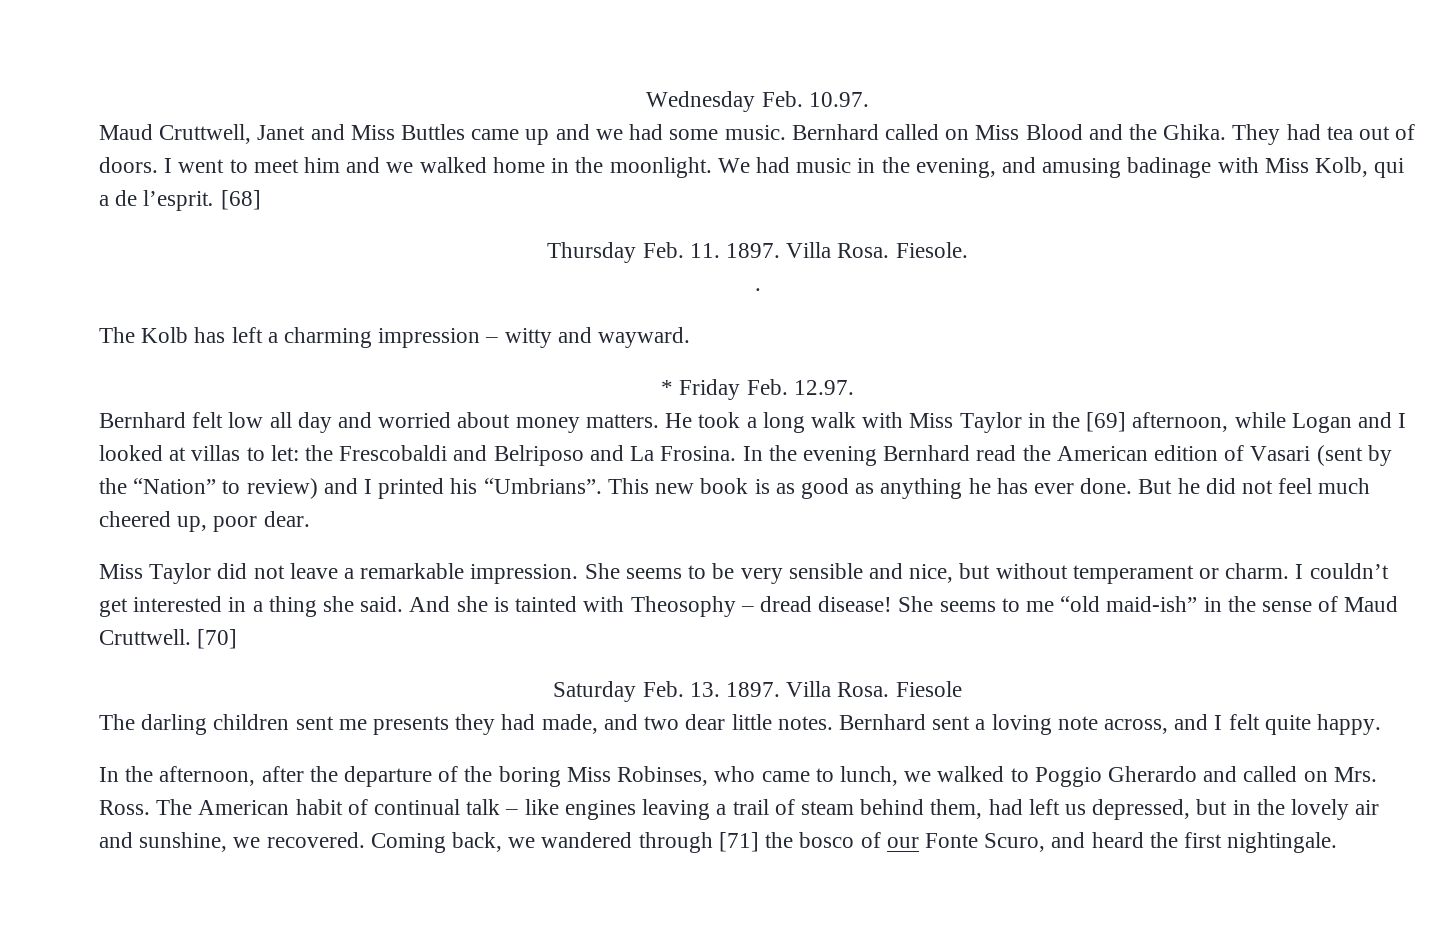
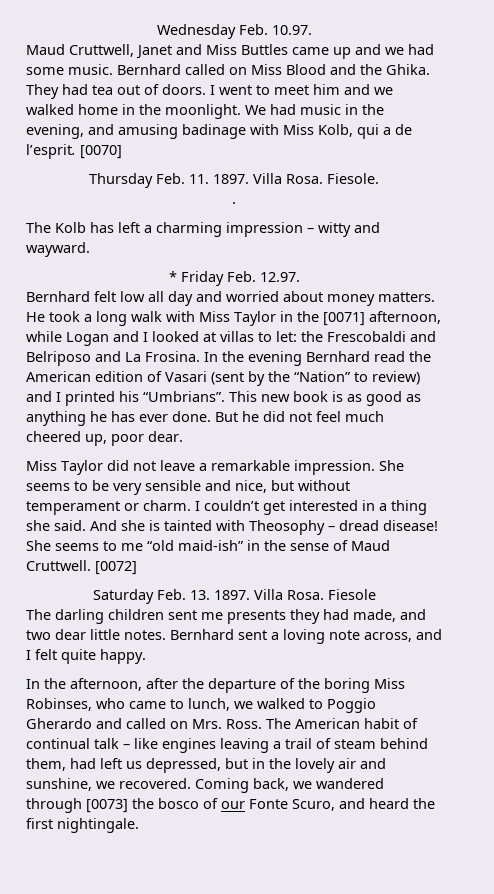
[220,190,261,210] [68] -> [80,145,122,159] [0070]
[1086,412,1127,432] [69] -> [323,312,365,326] [0071]
[197,629,238,649] [70] -> [95,561,137,575] [0072]
[718,832,759,852] [71] -> [86,799,128,813] [0073]

